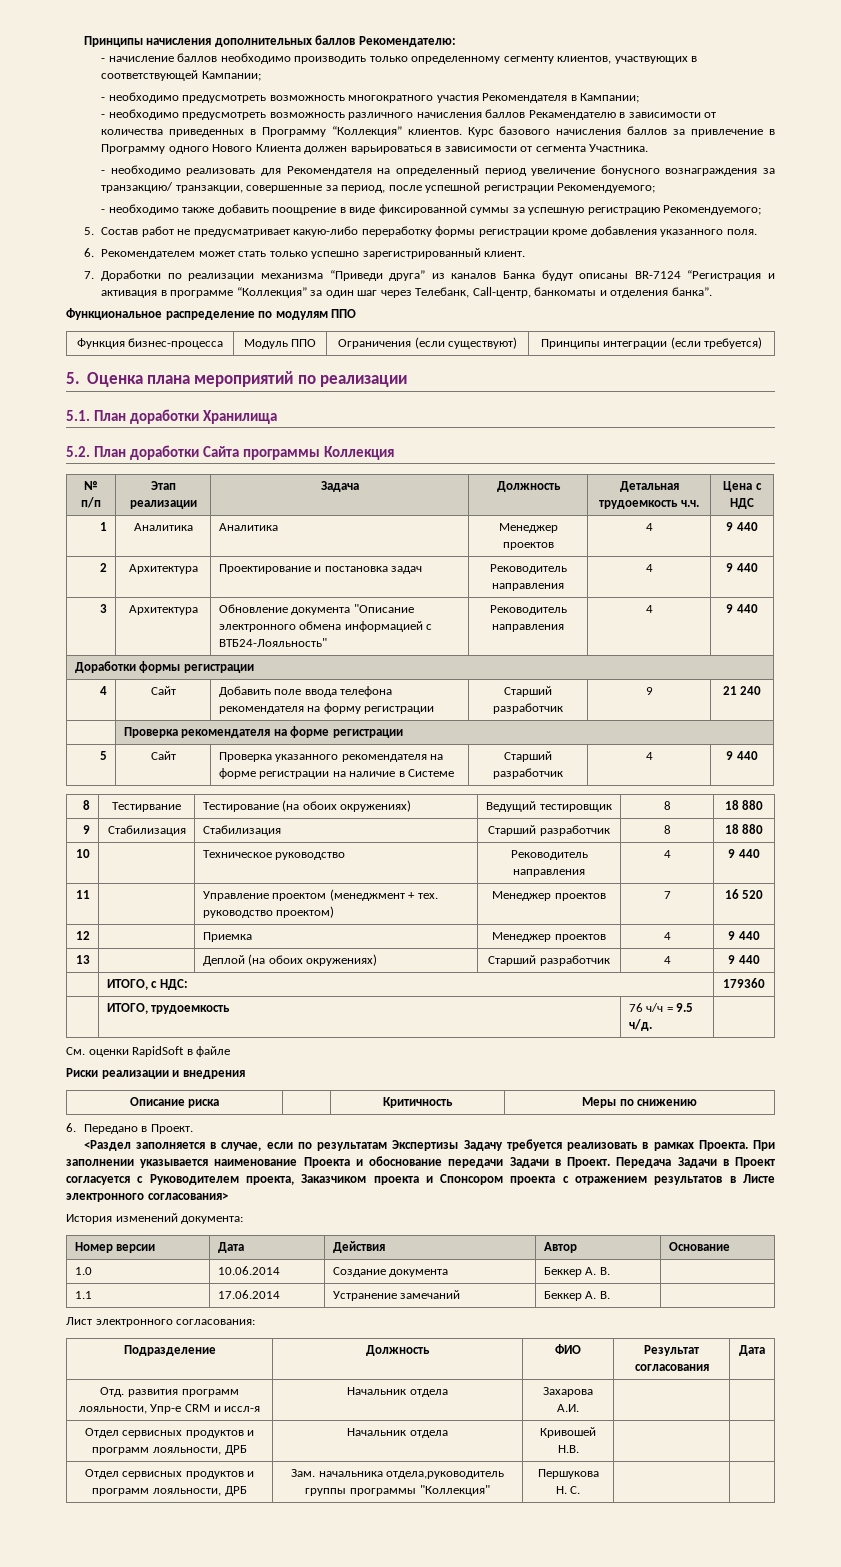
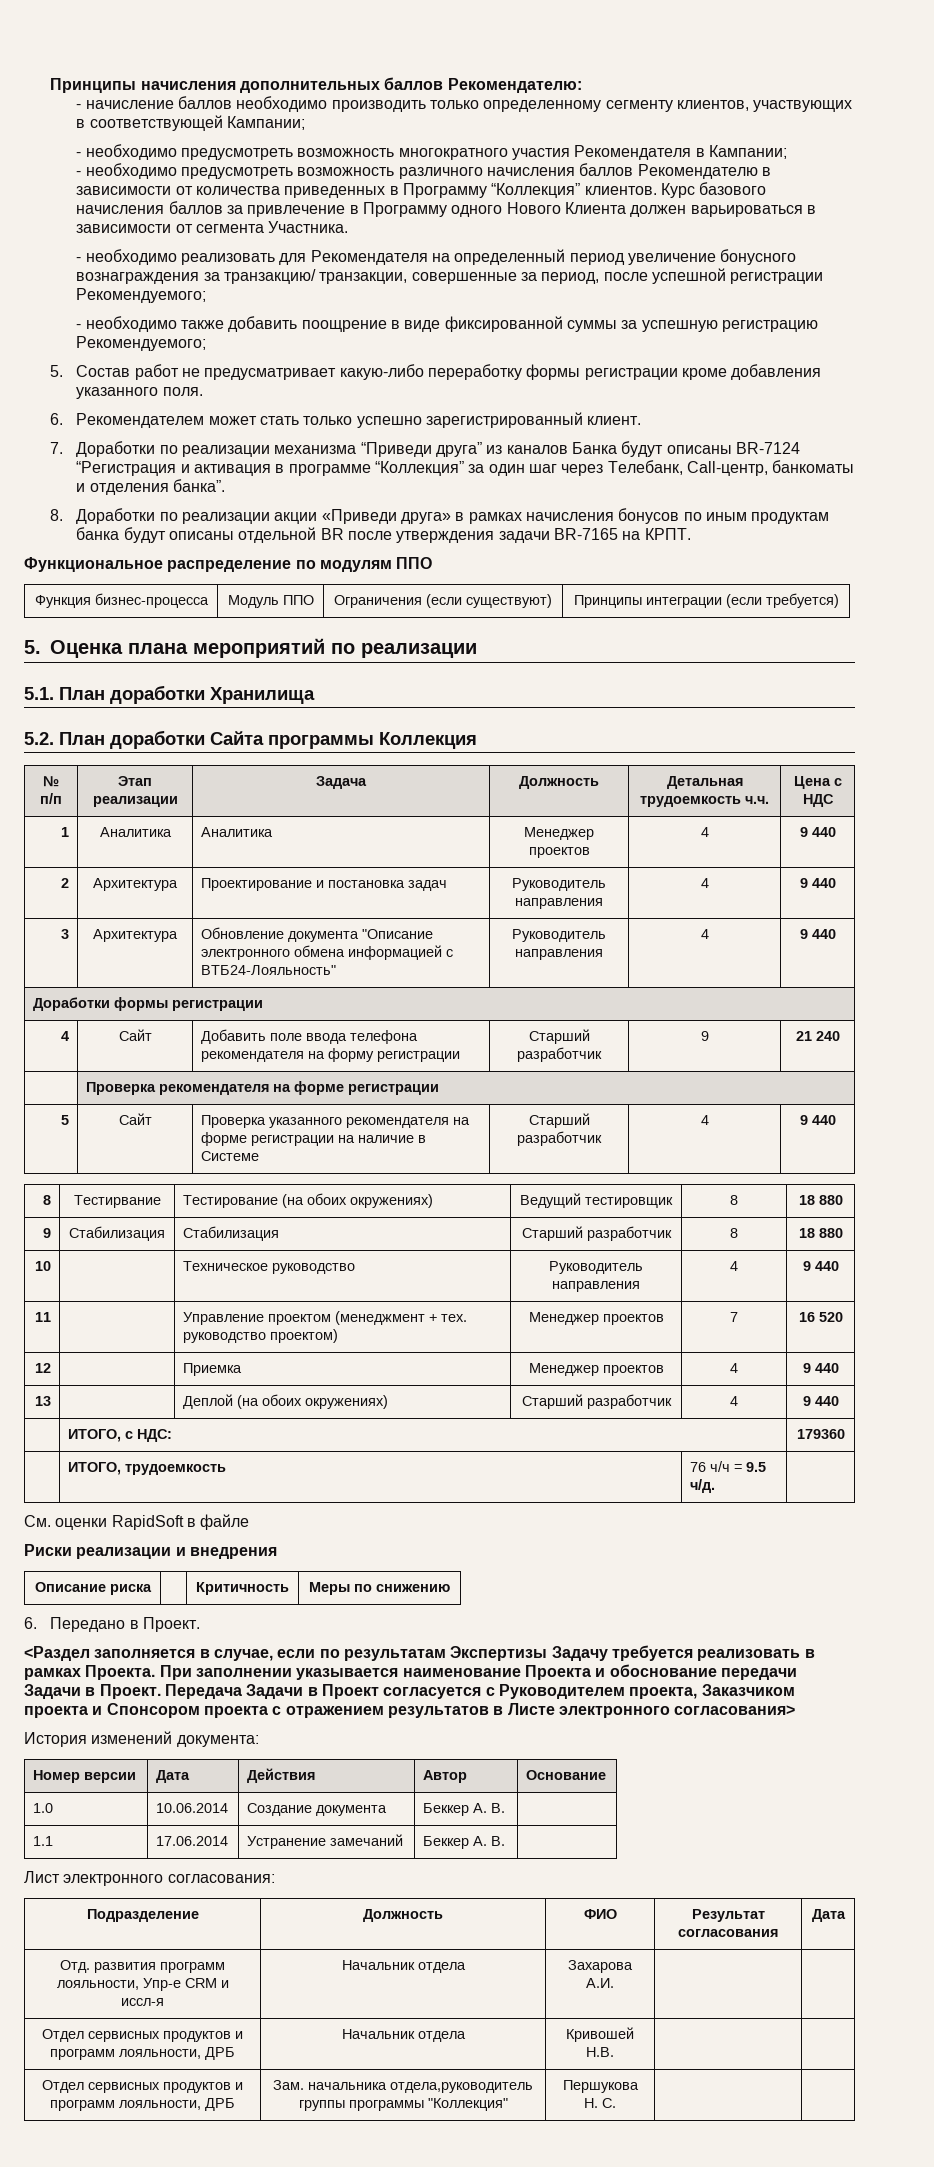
[528,110,616,120] Рекамендателю -> [637,164,758,179] Рекомендателю
(712, 291) none -> [50,508,830,524] [76,527,691,543] // 8. Доработки по реализации акции «Приведи друга» в рамках начисления бонусов по иным продуктам банка будут описаны отдельной BR после утверждения задачи BR-7165 на КРПТ.
[489,564,567,574] Реководитель -> [512,878,606,891] Руководитель
[489,605,567,615] Реководитель -> [512,929,606,942] Руководитель
[510,850,588,860] Реководитель -> [549,1261,643,1274] Руководитель

